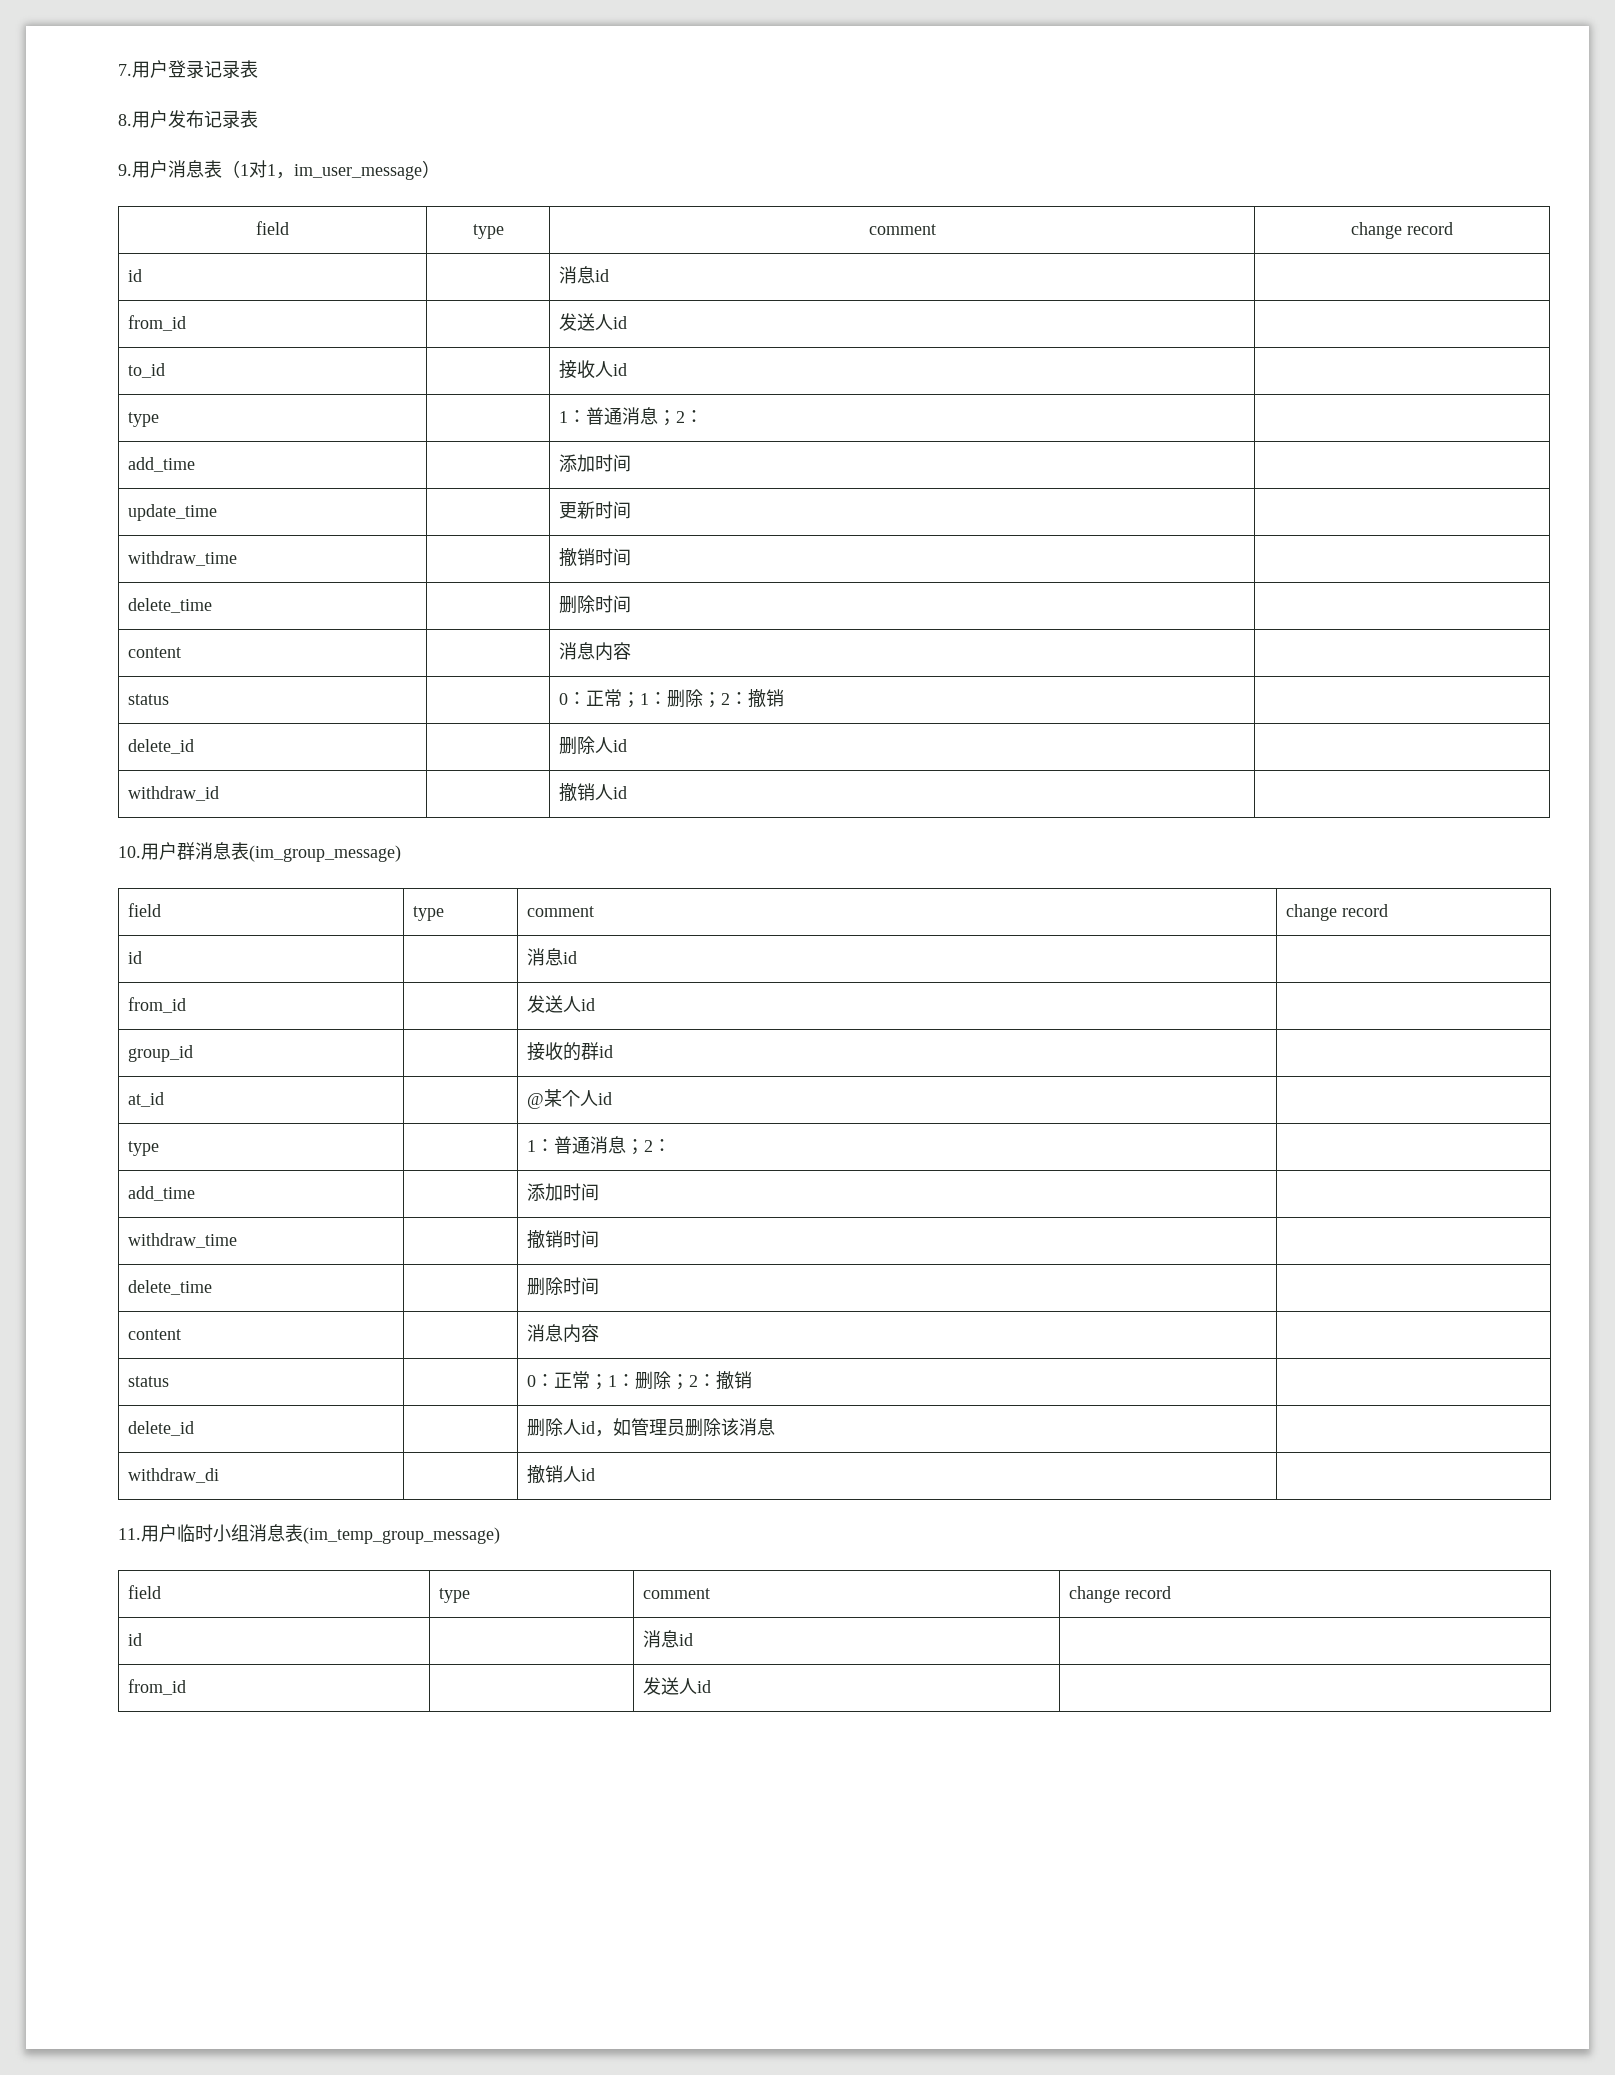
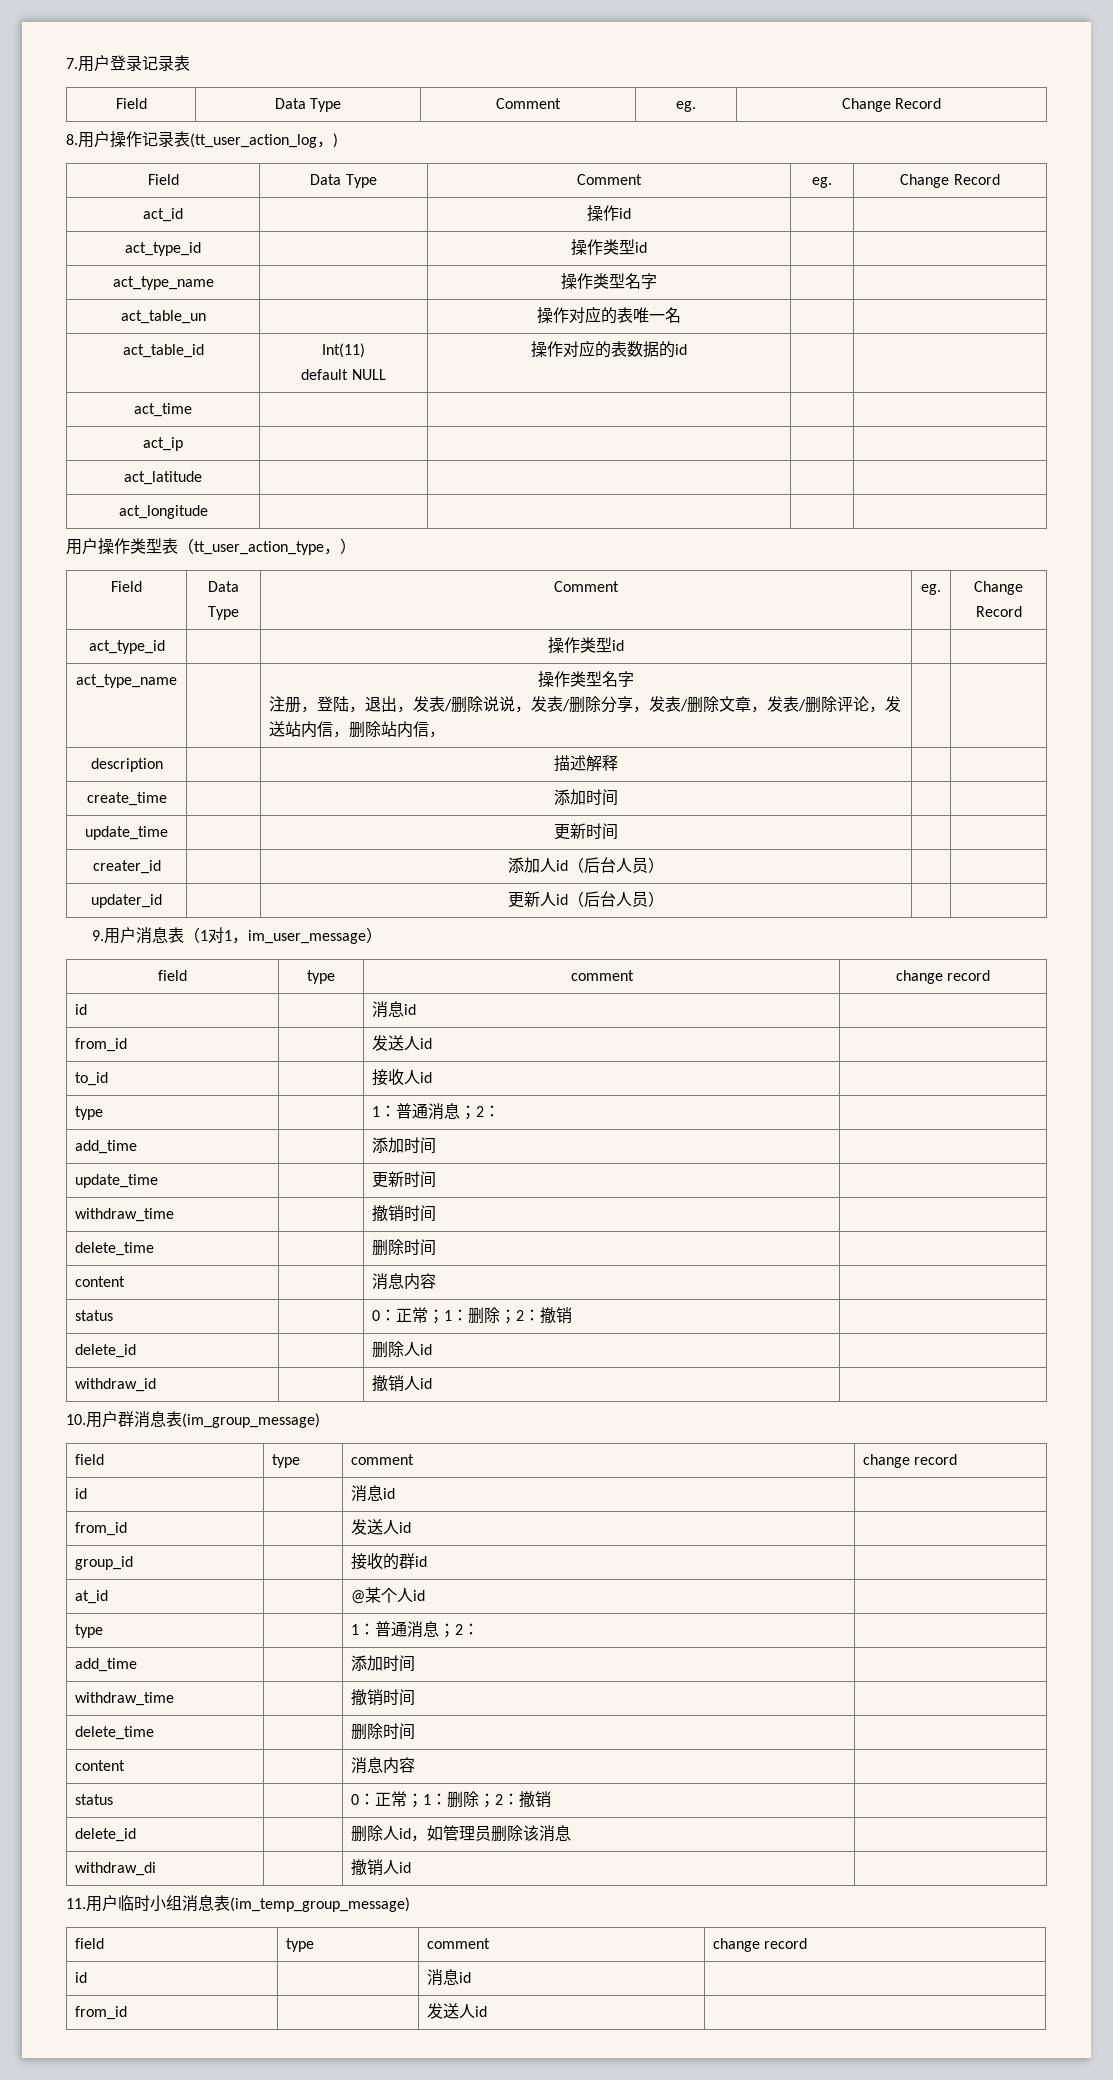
(258, 69) none -> [115,98,147,109] [274,98,342,112] [496,98,561,109] [676,101,696,112] [841,98,942,112] // Field | Data Type | Comment | eg. | Change Record
[168,110,258,128] 发布记录表 -> [110,131,338,148] [147,174,179,185] [310,174,377,188] [577,174,642,185] [812,177,832,188] [900,174,1000,188] [143,208,183,222] [587,205,631,222] [125,242,201,256] [571,239,647,256] [112,276,214,290] [561,273,657,290] [120,310,206,324] [537,306,681,324] [122,344,204,358] [322,343,365,358] [301,369,386,380] [531,340,687,358] [134,403,192,417] [143,437,183,451] [124,471,202,485] [118,505,208,519] [66,538,356,555] [111,581,142,592] [208,581,239,592] [208,606,239,620] [554,581,619,592] [921,584,941,595] [974,581,1023,595] [975,606,1022,617] [88,640,165,654] [548,637,624,654] [76,674,177,688] [538,671,634,688] [269,696,902,713] [269,721,446,738] [90,758,163,772] [554,755,618,772] [86,792,167,806] [554,789,618,806] [85,826,168,840] [554,823,618,840] [92,860,161,874] [508,857,664,873] [91,894,162,908] [508,891,664,908] 操作记录表(tt_user_action_log，) // Field | Data Type | Comment | eg. | Change Record // act_id | | 操作id | | // act_type_id | | 操作类型id | | // act_type_name | | 操作类型名字 | | // act_table_un | | 操作对应的表唯一名 | | // act_table_id | Int(11) // default NULL | 操作对应的表数据的id | | // act_time | | | | // act_ip | | | | // act_latitude | | | | // act_longitude | | | | // 用户操作类型表（tt_user_action_type，） // Field | Data Type | Comment | eg. | Change Record // act_type_id | | 操作类型id | | // act_type_name | | 操作类型名字 // 注册，登陆，退出，发表/删除说说，发表/删除分享，发表/删除文章，发表/删除评论，发送站内信，删除站内信， | | // description | | 描述解释 | | // create_time | | 添加时间 | | // update_time | | 更新时间 | | // creater_id | | 添加人id（后台人员） | | // updater_id | | 更新人id（后台人员） | |

